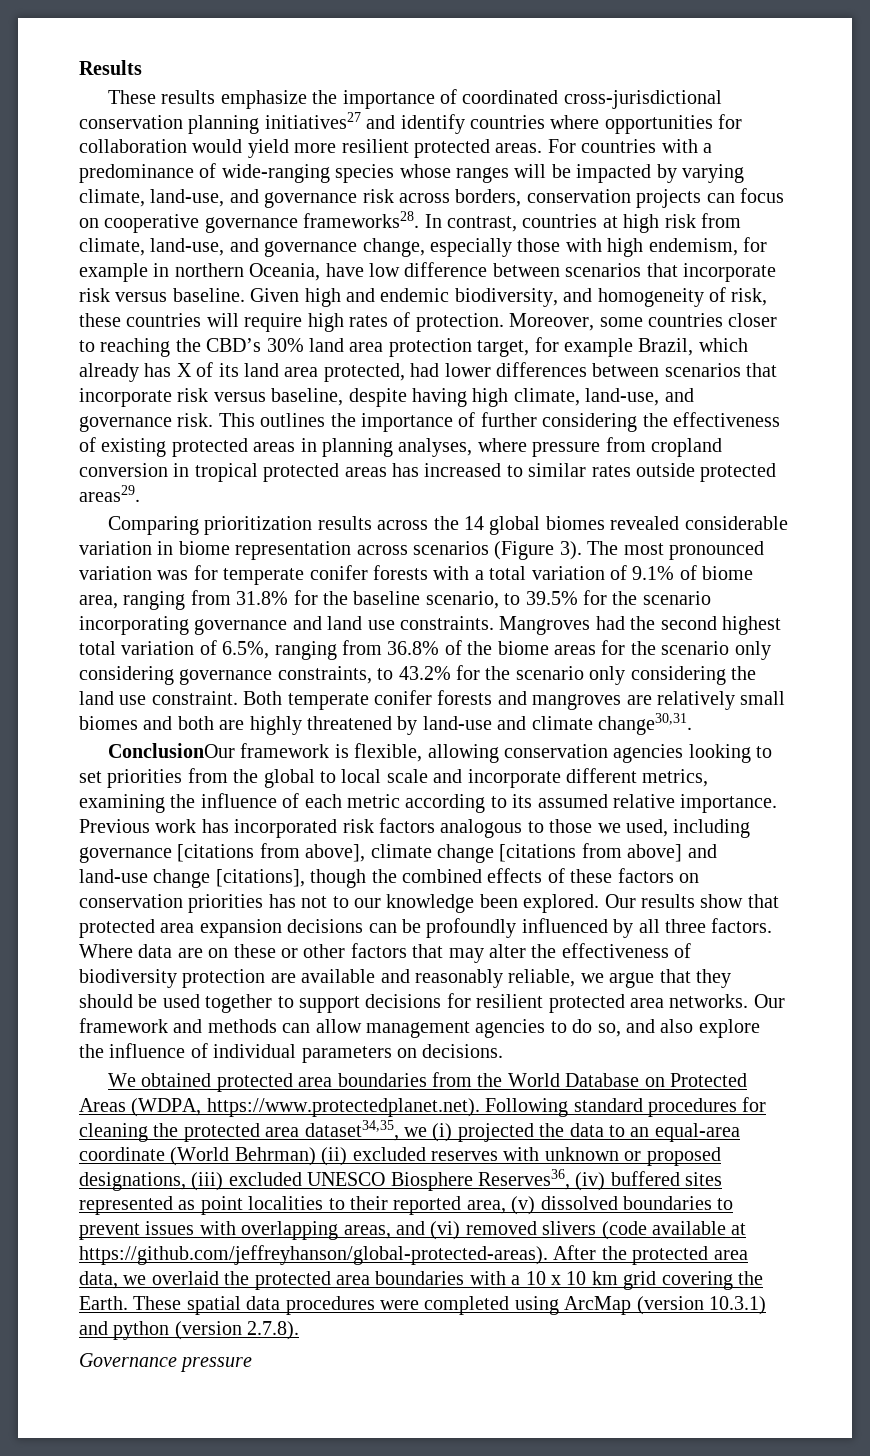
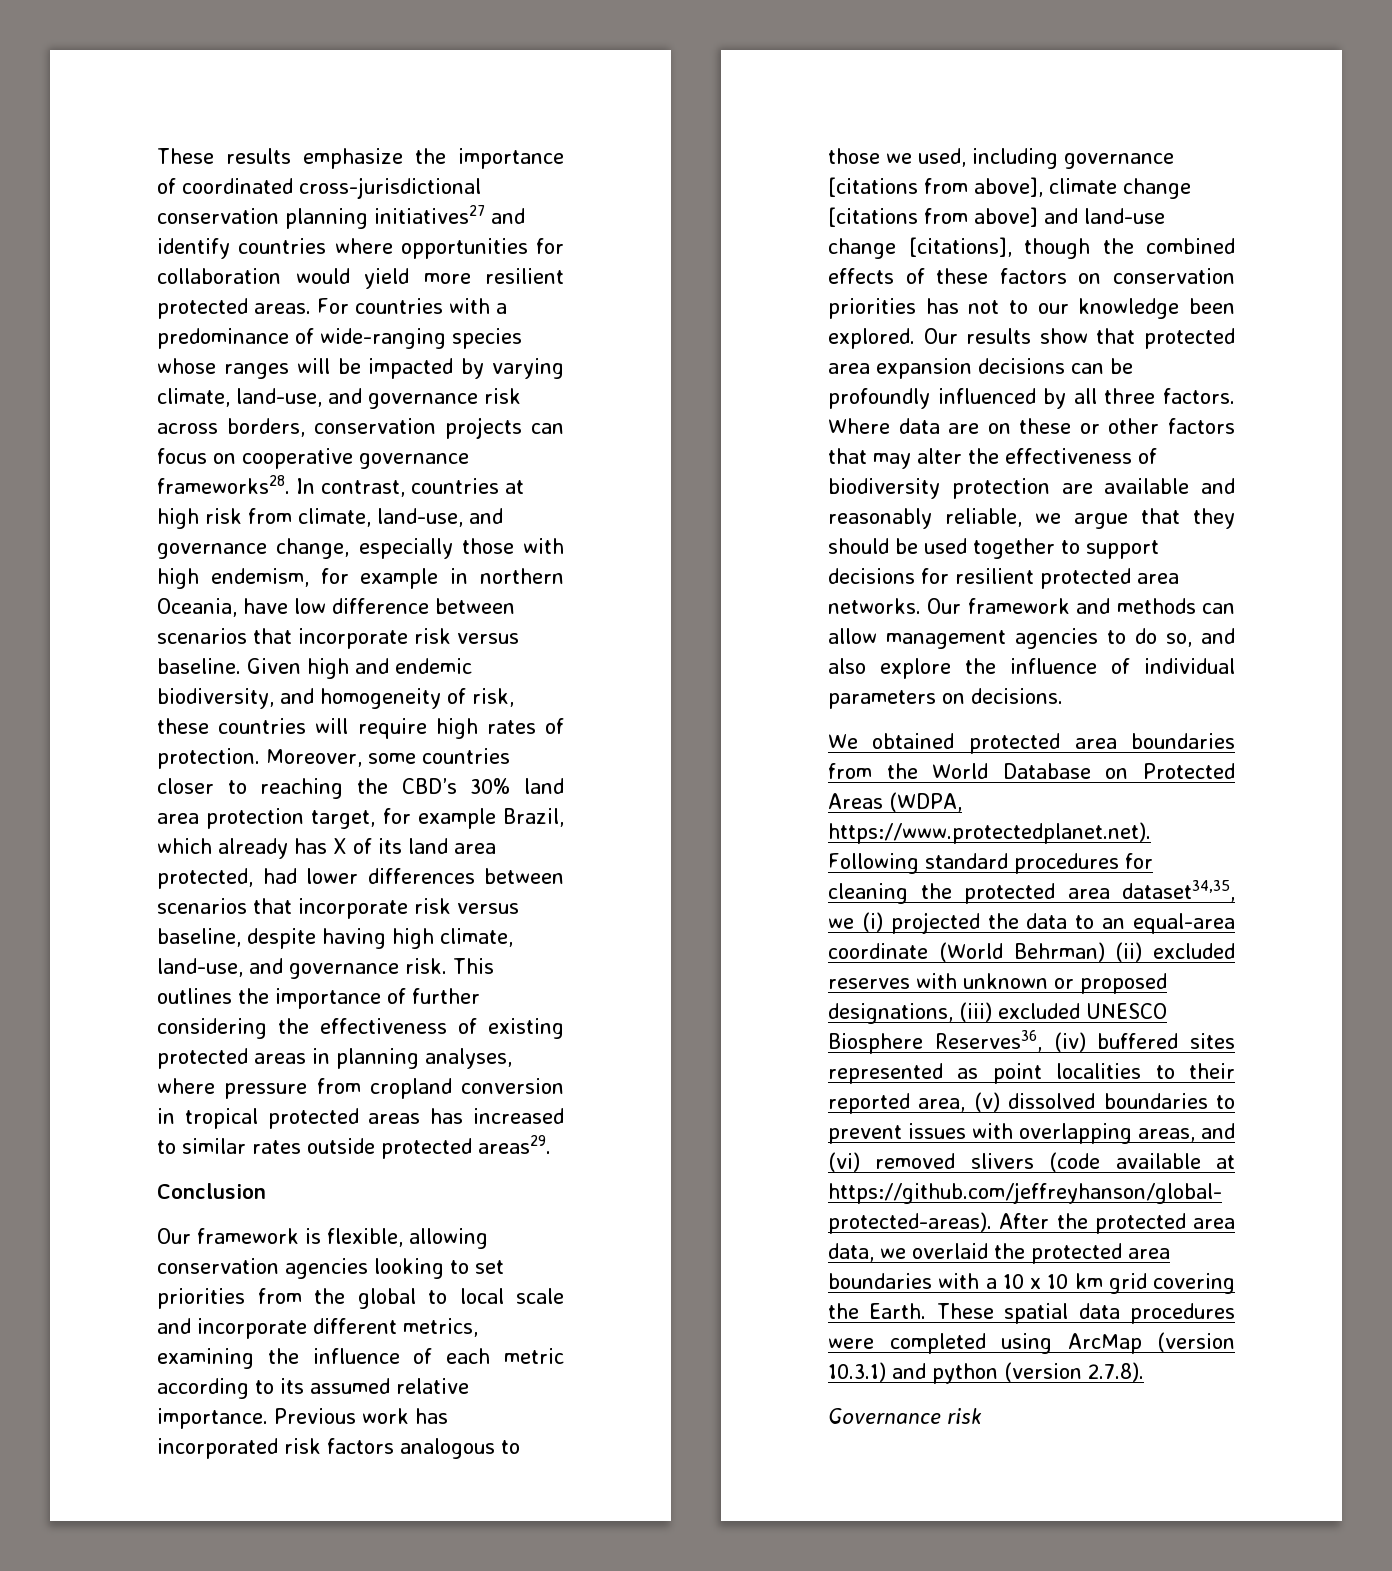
[79,60,142,75] Results // -> (157, 156) none
[108,516,788,535] [79,541,764,560] [79,565,754,585] [79,590,711,610] [79,616,781,635] [79,640,771,660] [79,665,756,685] [79,690,786,710] [79,713,692,735] [108,743,236,758] Comparing prioritization results across the 14 global biomes revealed considerable variation in biome representation across scenarios (Figure 3). The most pronounced variation was for temperate conifer forests with a total variation of 9.1% of biome area, ranging from 31.8% for the baseline scenario, to 39.5% for the scenario incorporating governance and land use constraints. Mangroves had the second highest total variation of 6.5%, ranging from 36.8% of the biome areas for the scenario only considering governance constraints, to 43.2% for the scenario only considering the land use constraint. Both temperate conifer forests and mangroves are relatively small biomes and both are highly threatened by land-use and climate change30,31. // ConclusionOur -> [157,1183,266,1199] [157,1228,191,1244] Conclusion // Our
[180,1357,253,1372] pressure -> [947,1408,982,1424] risk

